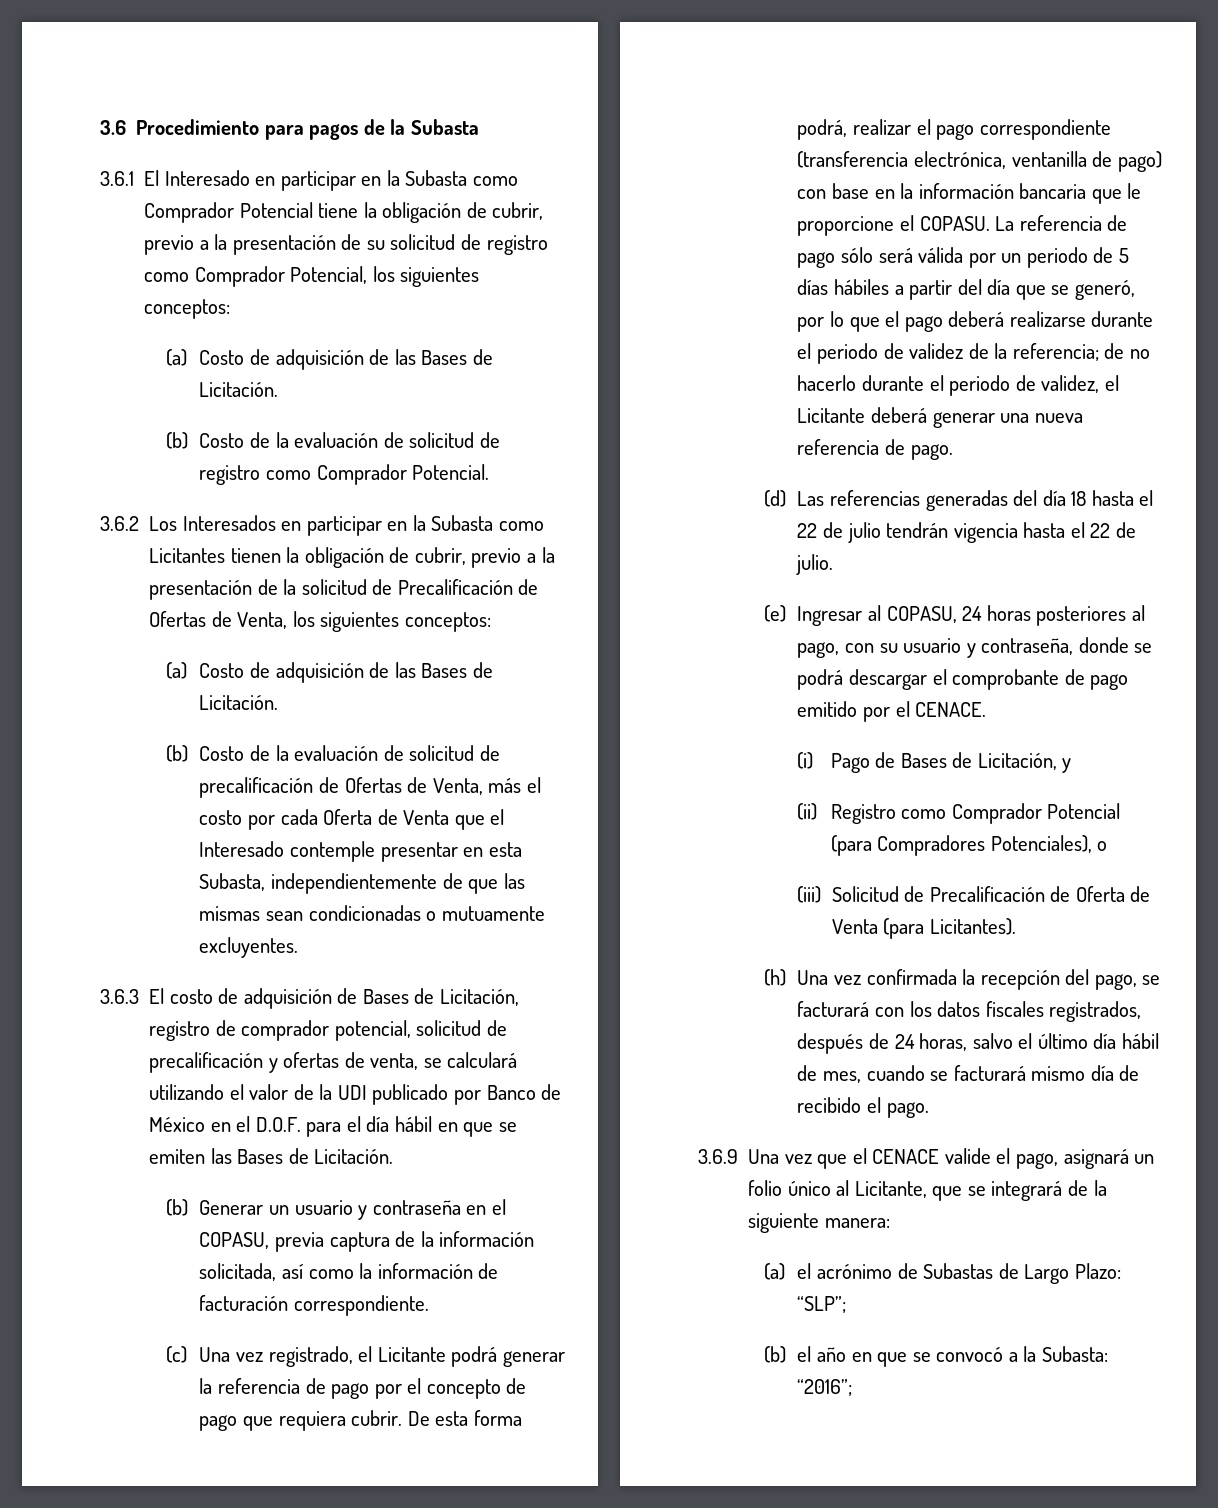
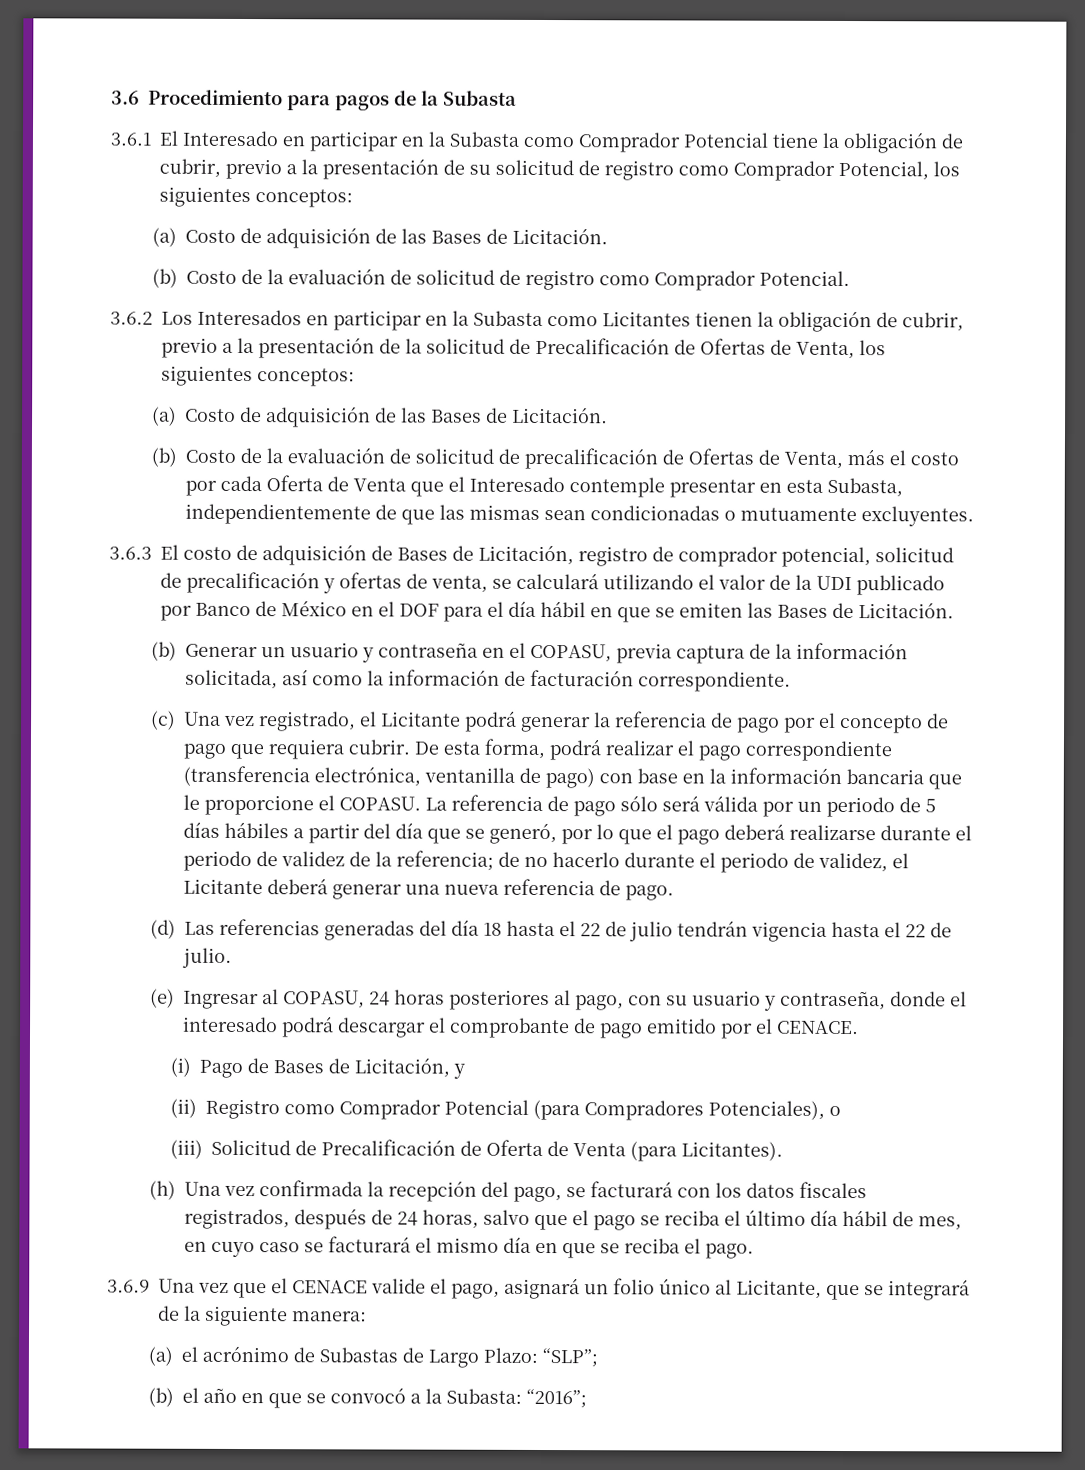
[255,1117,301,1132] D.O.F. -> [399,603,439,617] DOF
[473,1410,522,1426] [797,119,848,140] forma podrá, -> [483,738,601,761] forma, podrá
[1134,643,1153,653] se -> [949,991,967,1007] [182,1016,278,1033] el interesado
(1013, 1041) none -> [533,1210,720,1231] que el pago se reciba
[866,1065,1026,1081] cuando se facturará -> [183,1236,432,1258] en cuyo caso se facturará el
[1119,1065,1140,1081] [797,1097,862,1113] de recibido -> [534,1238,680,1259] en que se reciba

